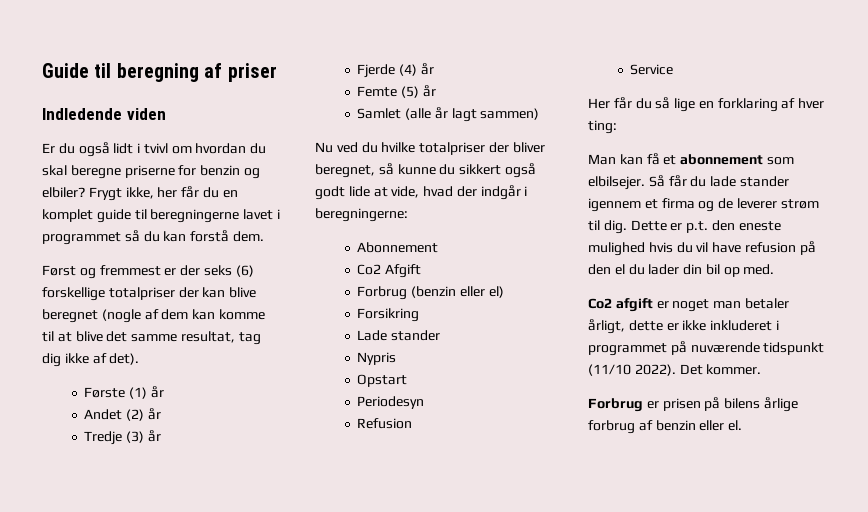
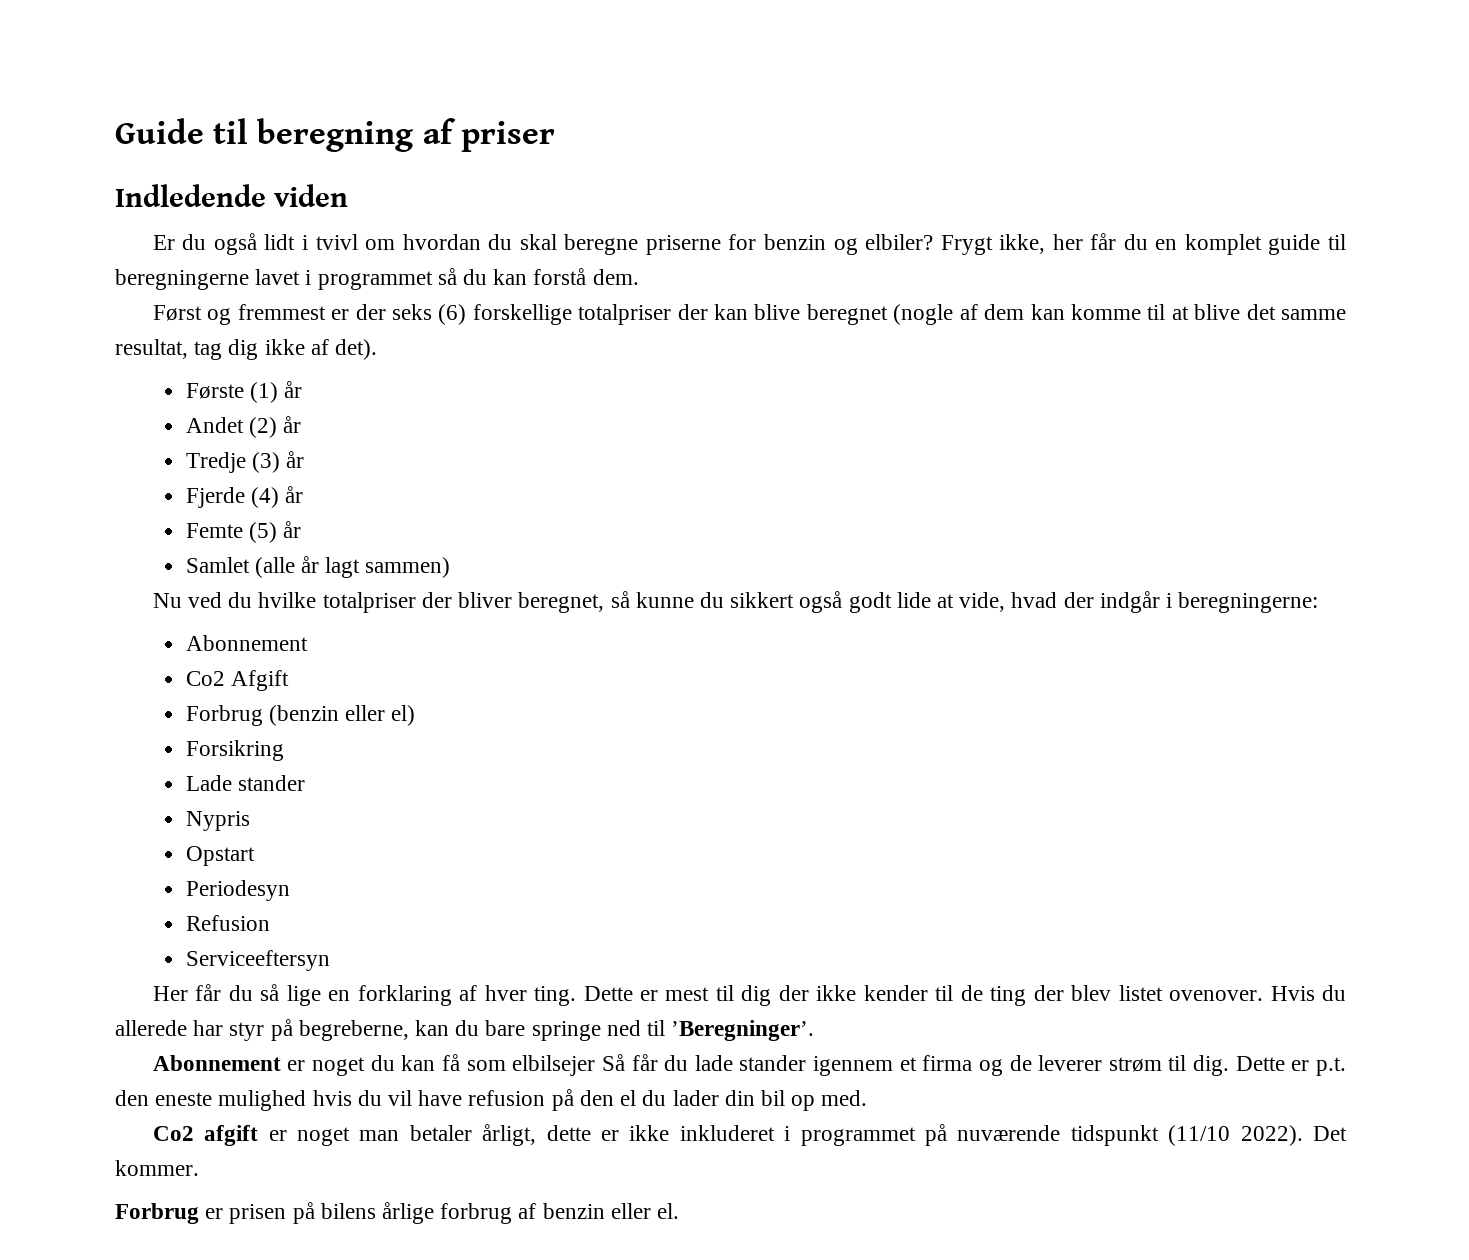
[630,64,674,75] Service -> [185,950,330,971] Serviceeftersyn
[588,120,617,134] [588,153,794,165] [588,176,645,190] ting: // Man kan få et abonnement som elbilsejer. -> [534,985,1346,1006] [115,1019,815,1041] [152,1054,596,1076] ting. Dette er mest til dig der ikke kender til de ting der blev listet ovenover. Hvis du allerede har styr på begreberne, kan du bare springe ned til ’Beregninger’. // Abonnement er noget du kan få som elbilsejer

